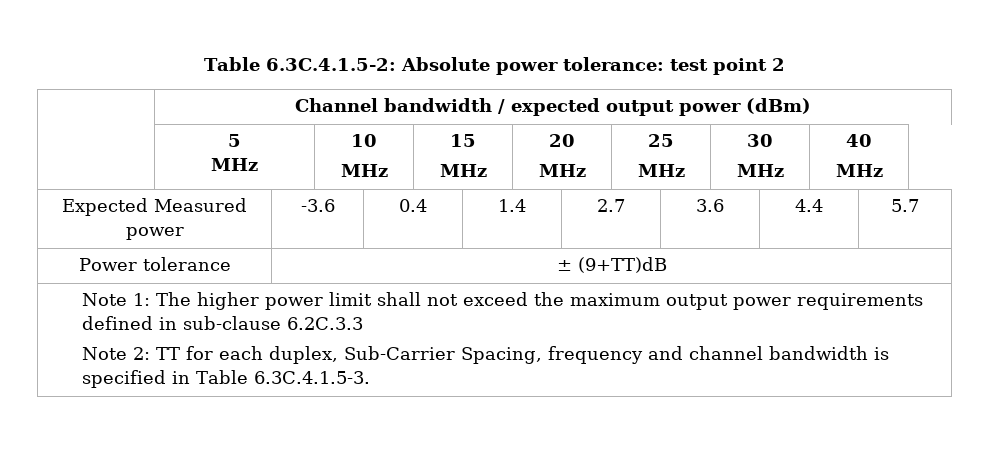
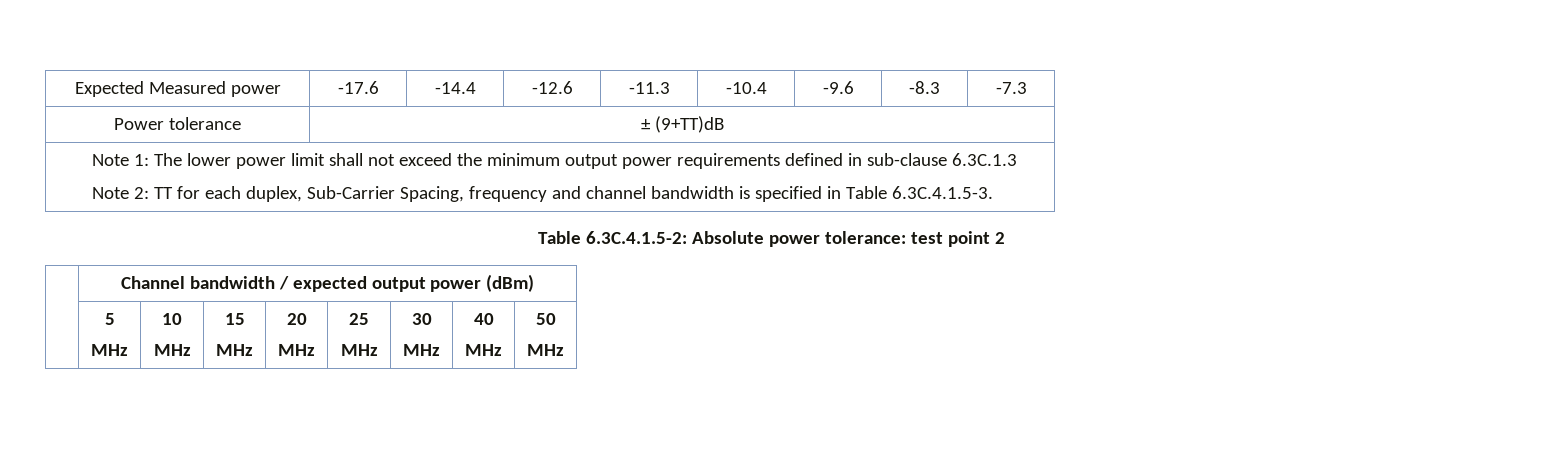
(204, 64) none -> [74,81,281,97] [337,81,379,94] [434,82,476,94] [531,81,573,94] [628,82,670,94] [725,82,767,94] [822,81,854,94] [909,81,940,94] [995,82,1027,94] [114,117,241,130] [640,116,724,133] [91,153,1017,169] [91,186,993,202] Expected Measured power | -17.6 | -14.4 | -12.6 | -11.3 | -10.4 | -9.6 | -8.3 | -7.3 // Power tolerance | ± (9+TT)dB // Note 1: The lower power limit shall not exceed the minimum output power requirements defined in sub-clause 6.3C.1.3 // Note 2: TT for each duplex, Sub-Carrier Spacing, frequency and channel bandwidth is specified in Table 6.3C.4.1.5-3. //
[62,198,247,216] [125,227,184,240] [300,199,335,212] [399,199,427,212] [498,199,526,212] [597,199,625,212] [696,199,724,212] [795,199,823,212] [891,199,919,212] [78,257,231,271] [556,257,667,273] [82,292,924,310] [82,316,364,330] [82,346,890,364] [82,370,371,388] // Expected Measured power | -3.6 | 0.4 | 1.4 | 2.7 | 3.6 | 4.4 | 5.7 // Power tolerance | ± (9+TT)dB // Note 1: The higher power limit shall not exceed the maximum output power requirements defined in sub-clause 6.2C.3.3 // Note 2: TT for each duplex, Sub-Carrier Spacing, frequency and channel bandwidth is specified in Table 6.3C.4.1.5-3. -> [535,313,556,325] [527,344,564,356] | 50 // MHz

